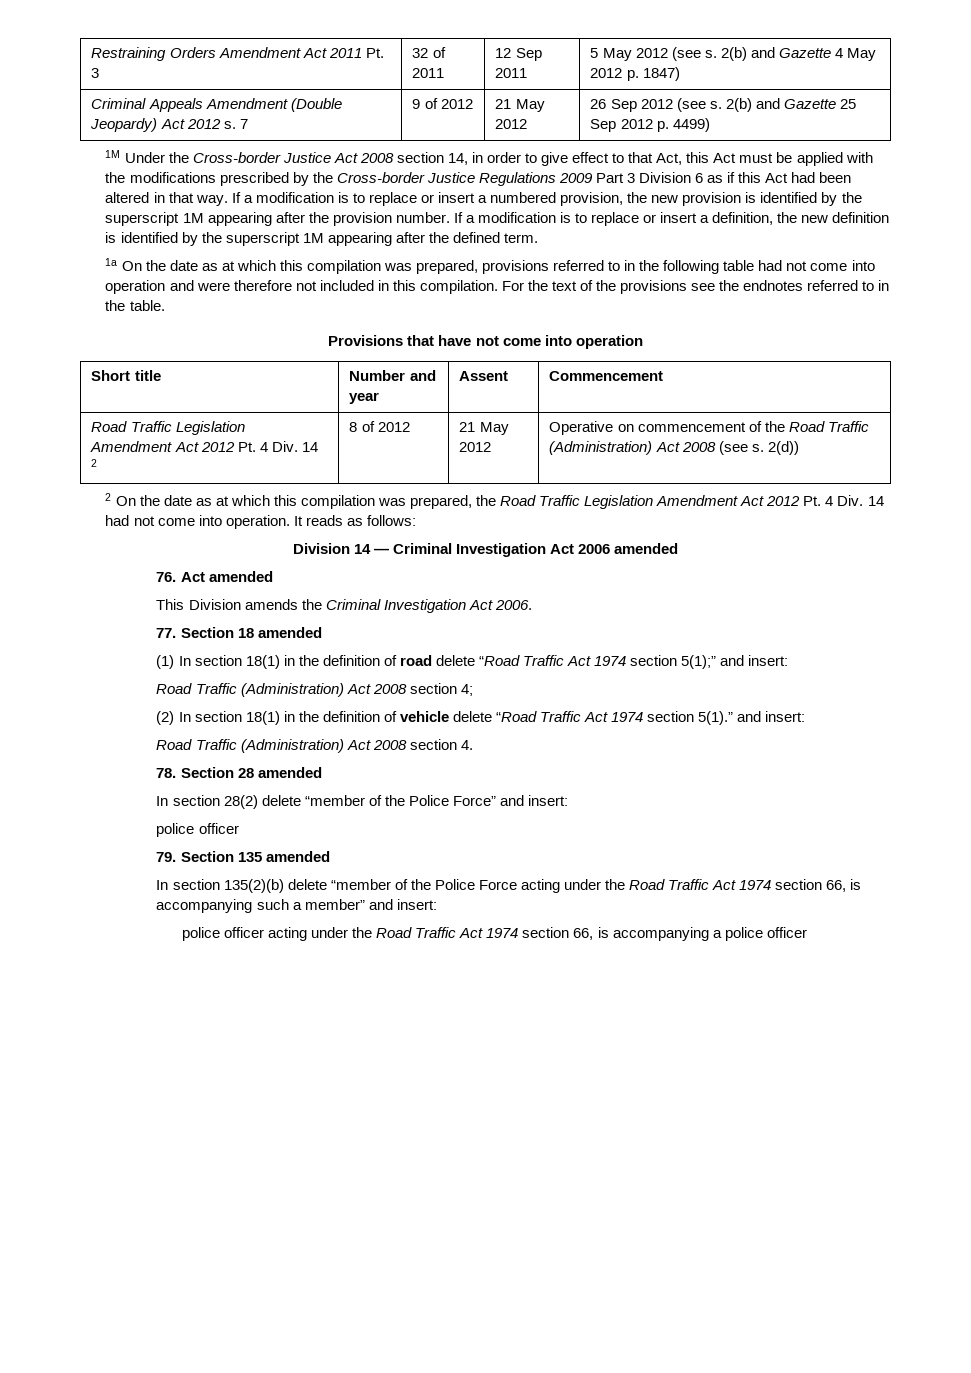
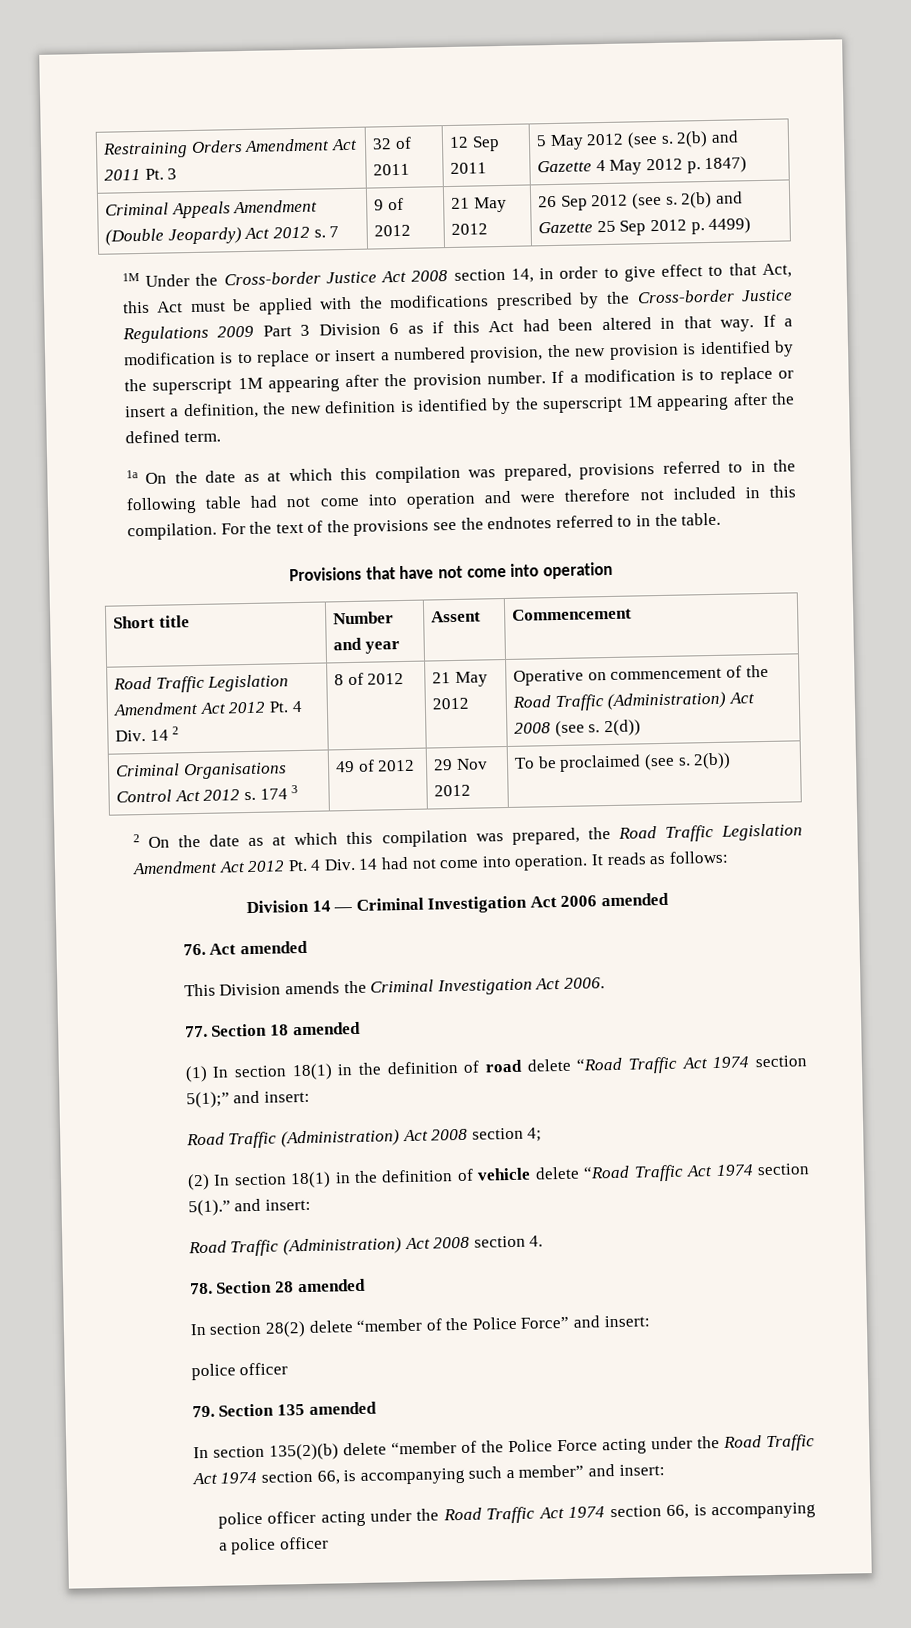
(799, 448) none -> [115,762,287,780] [116,785,299,803] [335,759,416,773] [433,758,488,771] [434,784,472,797] [514,752,732,772] // Criminal Organisations Control Act 2012 s. 174 3 | 49 of 2012 | 29 Nov 2012 | To be proclaimed (see s. 2(b))

